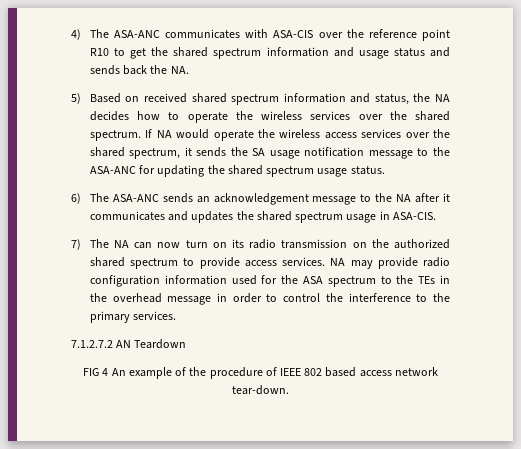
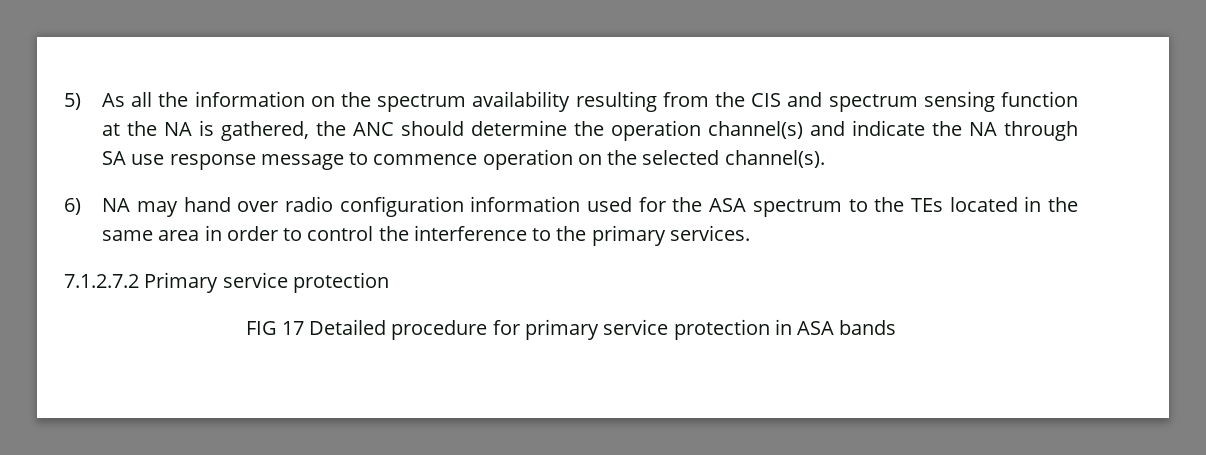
[71,29,450,41] [89,47,450,59] [89,65,189,75] [71,93,451,105] [89,111,450,123] [89,129,450,141] [89,147,450,159] [89,165,385,177] [71,193,450,205] [89,211,436,223] [71,239,451,250] [89,257,418,269] 4) The ASA-ANC communicates with ASA-CIS over the reference point R10 to get the shared spectrum information and usage status and sends back the NA. // 5) Based on received shared spectrum information and status, the NA decides how to operate the wireless services over the shared spectrum. If NA would operate the wireless access services over the shared spectrum, it sends the SA usage notification message to the ASA-ANC for updating the shared spectrum usage status. // 6) The ASA-ANC sends an acknowledgement message to the NA after it communicates and updates the shared spectrum usage in ASA-CIS. // 7) The NA can now turn on its radio transmission on the authorized shared spectrum to provide access services. NA may provide -> [64,91,1078,112] [102,120,1078,141] [102,149,825,170] [64,197,279,217] 5) As all the information on the spectrum availability resulting from the CIS and spectrum sensing function at the NA is gathered, the ANC should determine the operation channel(s) and indicate the NA through SA use response message to commence operation on the selected channel(s). // 6) NA may hand over
(436, 280) none -> [949,197,1018,212] located
[112,293,212,305] overhead message -> [102,230,200,241] same area
[116,339,187,349] [83,367,438,379] [232,385,289,395] AN Teardown // FIG 4 An example of the procedure of IEEE 802 based access network tear-down. -> [144,272,389,293] [245,319,897,340] Primary service protection // FIG 17 Detailed procedure for primary service protection in ASA bands

